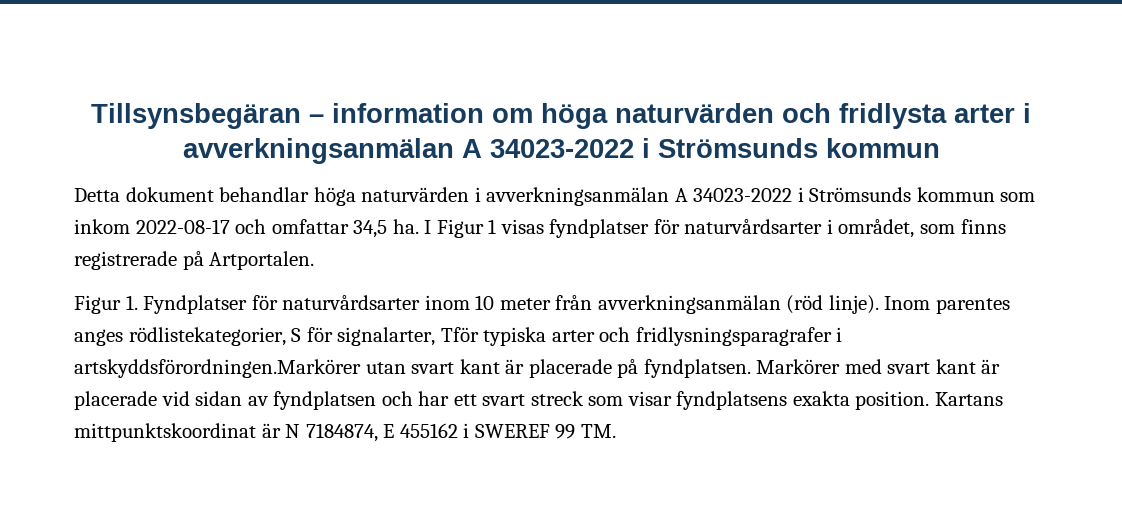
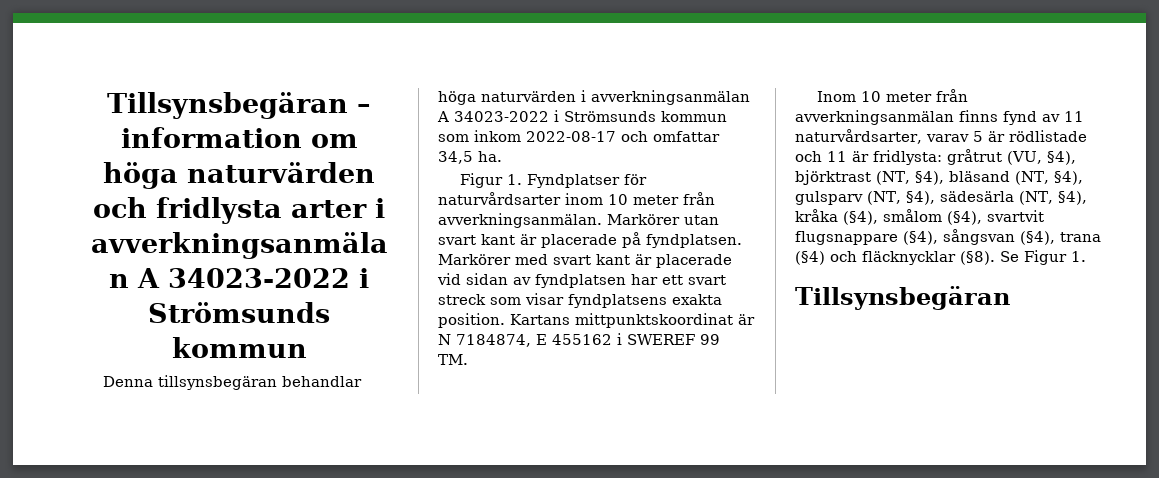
[74,187,214,202] Detta dokument -> [103,375,278,390] Denna tillsynsbegäran
[424,219,1006,238] [74,251,315,270] I Figur 1 visas fyndplatser för naturvårdsarter i området, som finns registrerade på Artportalen. -> (502, 156) none
[597,295,1010,314] [74,327,843,346] [74,359,361,378] avverkningsanmälan (röd linje). Inom parentes anges rödlistekategorier, S för signalarter, Tför typiska arter och fridlysningsparagrafer i artskyddsförordningen.Markörer -> [438,213,680,228] avverkningsanmälan. Markörer
[381,391,413,406] och -> (626, 281) none
(616, 431) none -> [817,89,969,102] [795,110,1084,125] [795,129,1087,144] [795,149,1076,165] [795,170,1083,185] [795,191,1087,205] [795,209,1044,225] [795,229,1101,245] [795,250,1086,265] [795,286,1010,310] // Inom 10 meter från avverkningsanmälan finns fynd av 11 naturvårdsarter, varav 5 är rödlistade och 11 är fridlysta: gråtrut (VU, §4), björktrast (NT, §4), bläsand (NT, §4), gulsparv (NT, §4), sädesärla (NT, §4), kråka (§4), smålom (§4), svartvit flugsnappare (§4), sångsvan (§4), trana (§4) och fläcknycklar (§8). Se Figur 1. // Tillsynsbegäran

